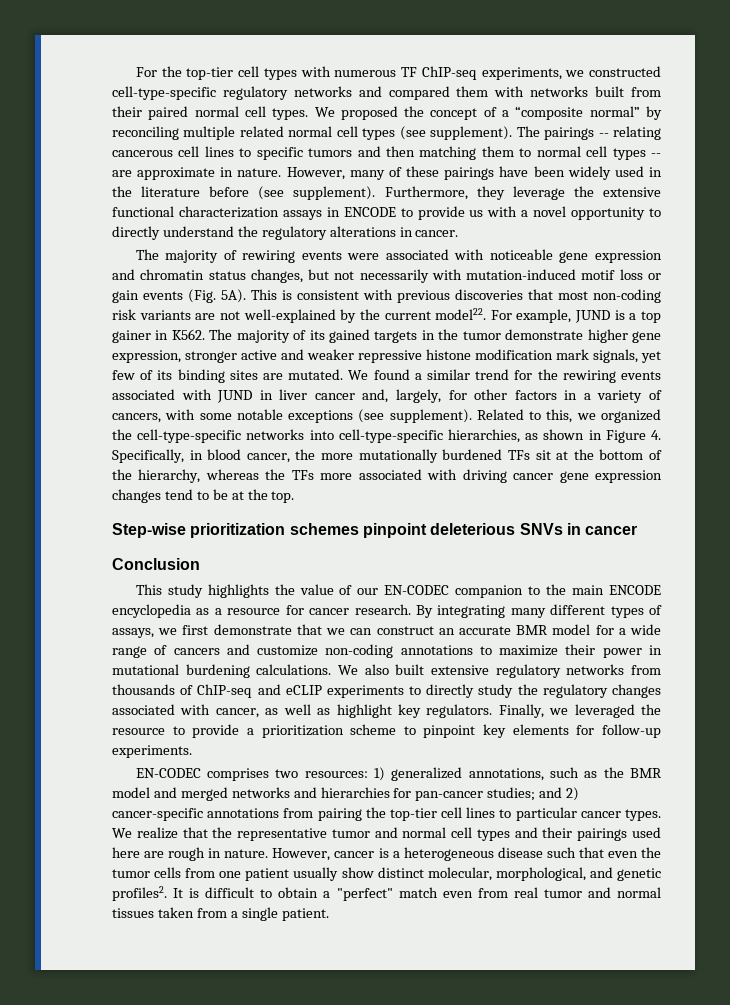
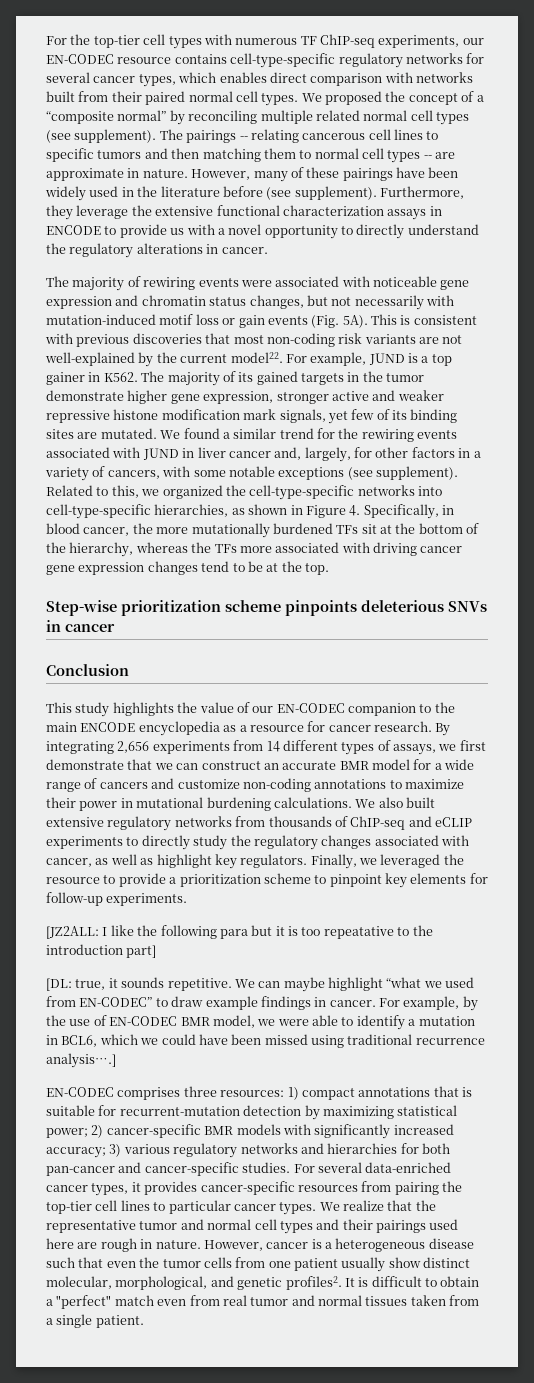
[565,66,661,77] [112,86,489,100] we constructed cell-type-specific regulatory networks and compared them -> [462,38,484,45] [46,53,485,68] [46,72,383,87] our EN-CODEC resource contains cell-type-specific regulatory networks for several cancer types, which enables direct comparison
[289,523,427,538] schemes pinpoint -> [225,600,357,616] scheme pinpoints
[510,608,546,618] many -> [117,740,280,754] 2,656 experiments from 14
(192, 751) none -> [46,925,433,939] [46,944,157,958] [46,977,475,992] [46,996,478,1011] [46,1015,475,1030] [46,1034,485,1048] [46,1053,116,1068] // [JZ2ALL: I like the following para but it is too repeatative to the introduction part] // [DL: true, it sounds repetitive. We can maybe highlight “what we used from EN-CODEC” to draw example findings in cancer. For example, by the use of EN-CODEC BMR model, we were able to identify a mutation in BCL6, which we could have been missed using traditional recurrence analysis….]
[275,769,299,778] two -> [183,1086,217,1097] three
[391,767,662,781] [112,787,580,801] [112,808,280,821] generalized annotations, such as the BMR model and merged networks and hierarchies for pan-cancer studies; and 2) cancer-specific annotations -> [301,1086,472,1100] [46,1105,458,1120] [46,1124,454,1139] [46,1143,450,1158] [46,1162,452,1176] [46,1181,358,1196] compact annotations that is suitable for recurrent-mutation detection by maximizing statistical power; 2) cancer-specific BMR models with significantly increased accuracy; 3) various regulatory networks and hierarchies for both pan-cancer and cancer-specific studies. For several data-enriched cancer types, it provides cancer-specific resources

